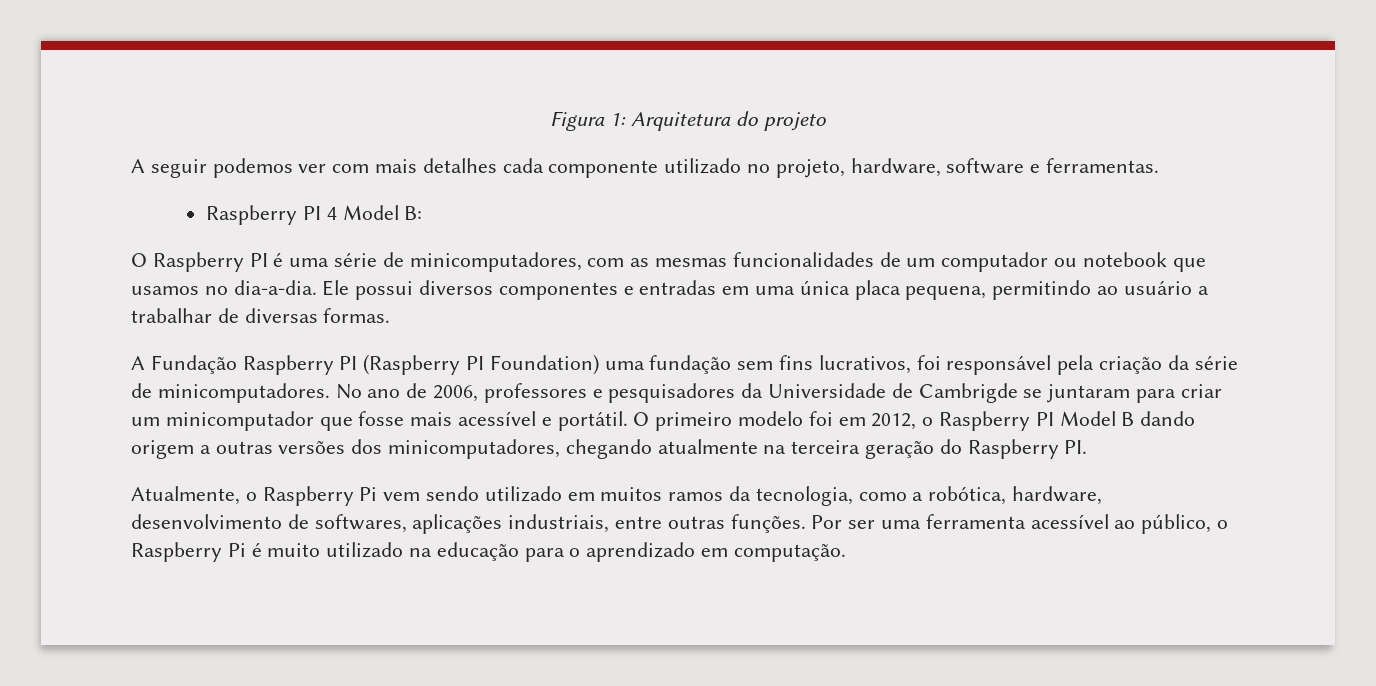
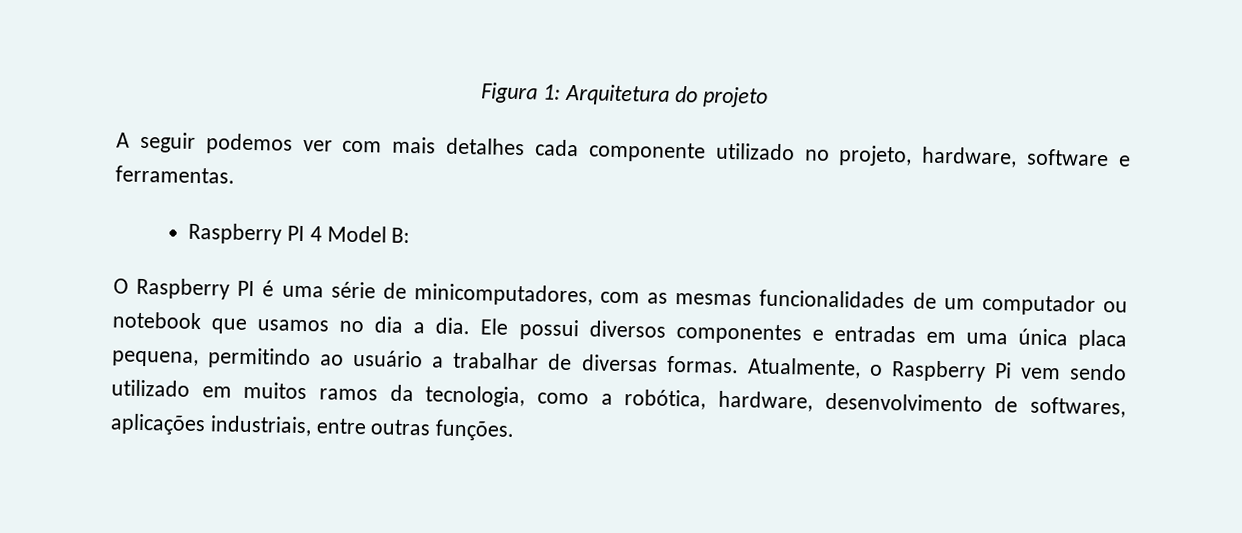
[233,280,317,295] dia-a-dia. -> [374,316,471,335] dia a dia.
[131,354,1238,375] [131,383,1222,403] [131,411,1196,431] [131,439,1088,459] // A Fundação Raspberry PI (Raspberry PI Foundation) uma fundação sem fins lucrativos, foi responsável pela criação da série de minicomputadores. No ano de 2006, professores e pesquisadores da Universidade de Cambrigde se juntaram para criar um minicomputador que fosse mais acessível e portátil. O primeiro modelo foi em 2012, o Raspberry PI Model B dando origem a outras versões dos minicomputadores, chegando atualmente na terceira geração do Raspberry PI. // -> (739, 364) none
[811,514,1229,534] [131,542,846,562] Por ser uma ferramenta acessível ao público, o Raspberry Pi é muito utilizado na educação para o aprendizado em computação. -> (516, 430) none

